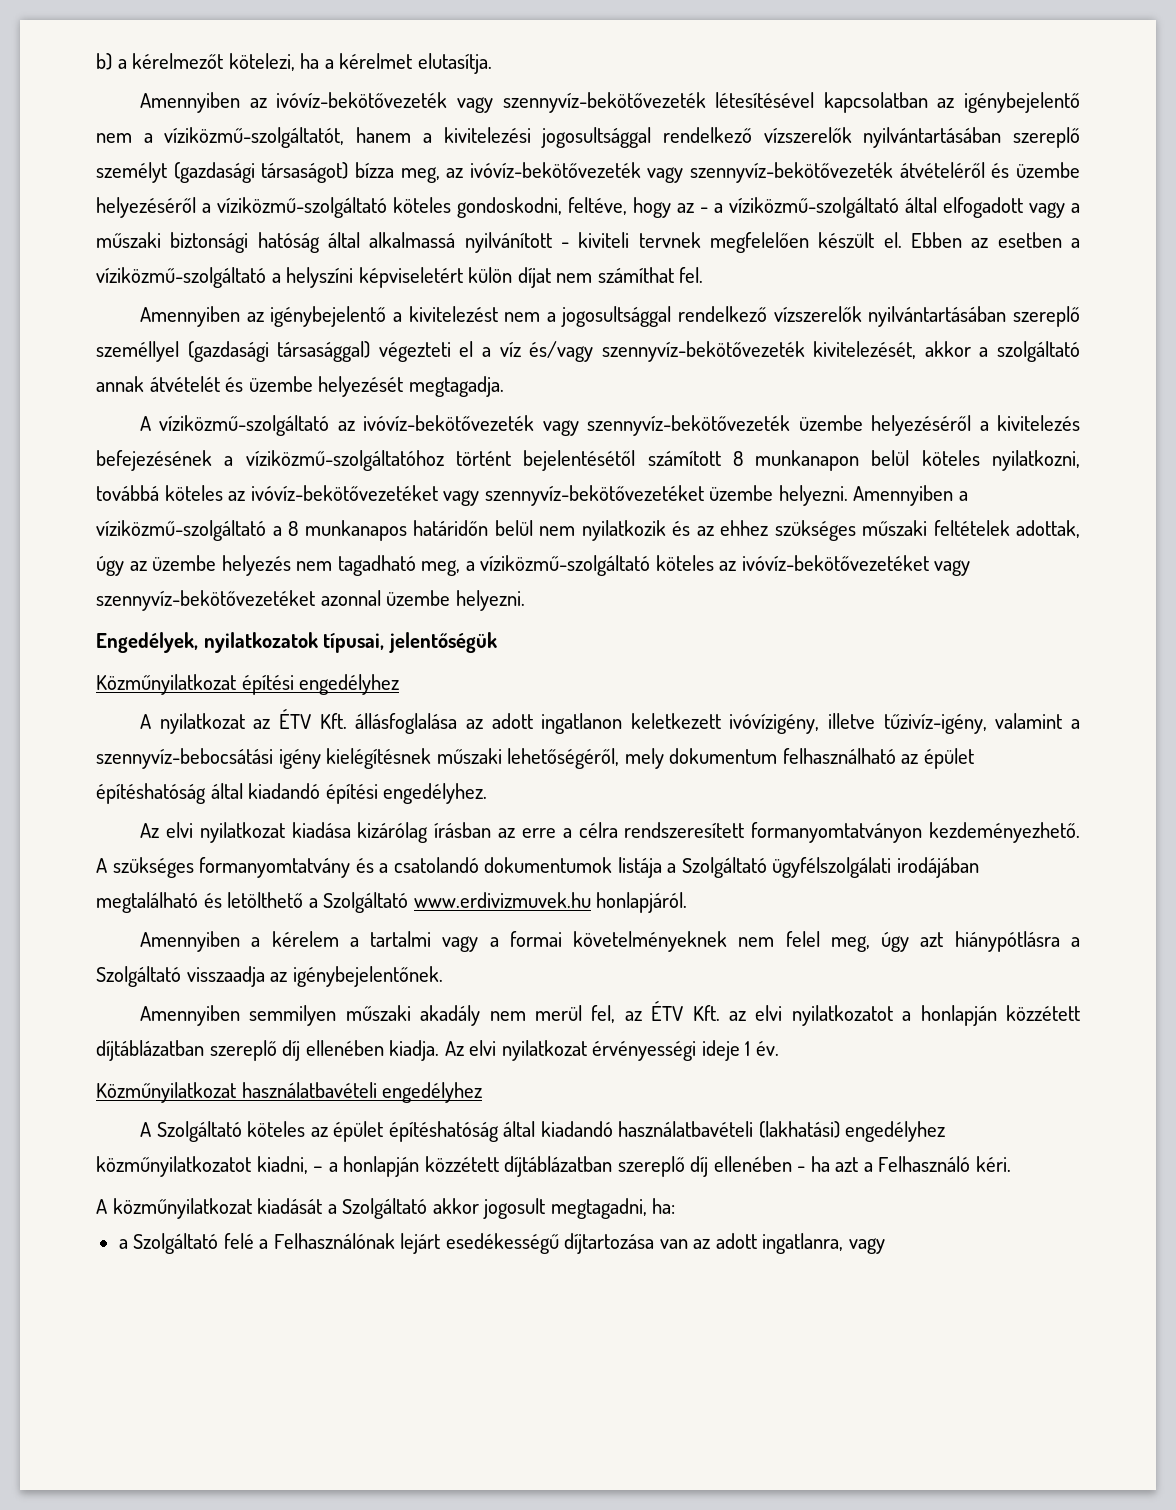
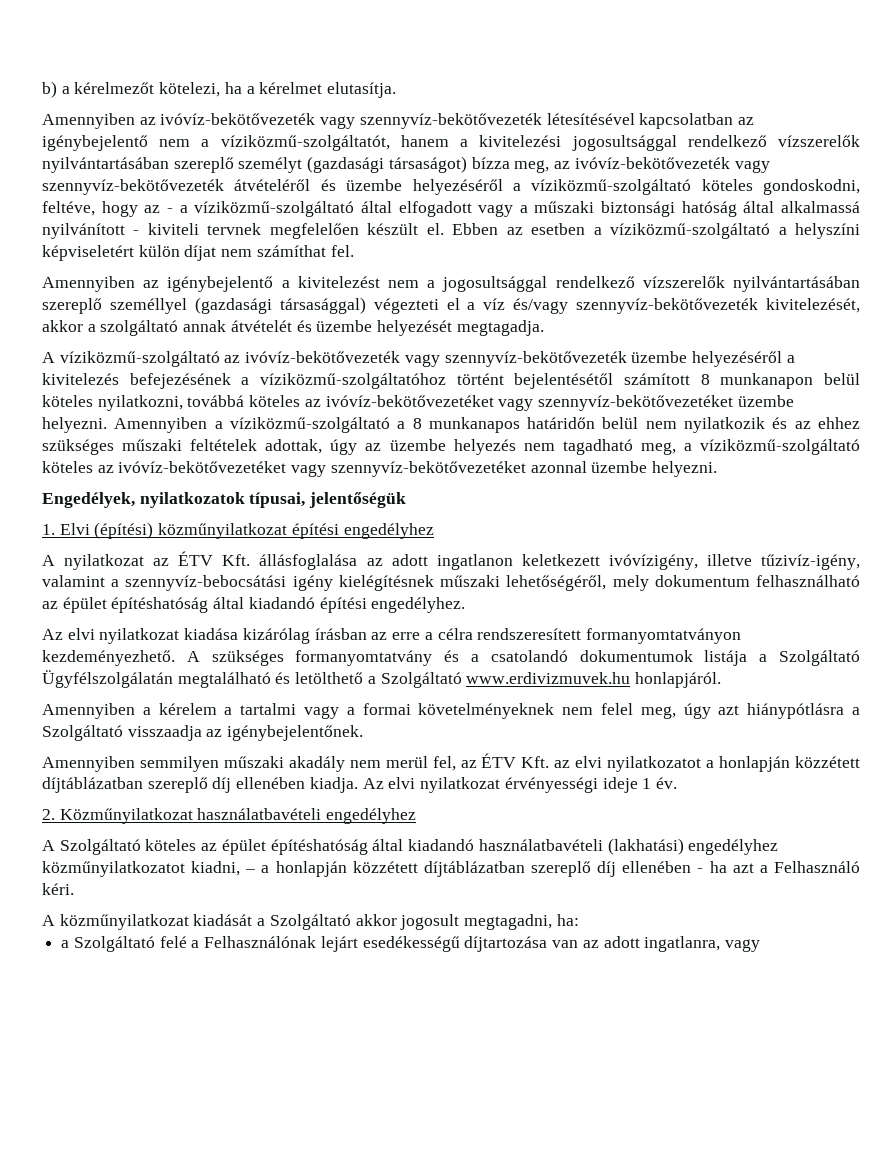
[96,674,236,695] Közműnyilatkozat -> [42,522,288,539] 1. Elvi (építési) közműnyilatkozat
[772,857,979,878] ügyfélszolgálati irodájában -> [42,670,173,688] Ügyfélszolgálatán
(779, 1048) none -> [42,809,55,820] 2.

